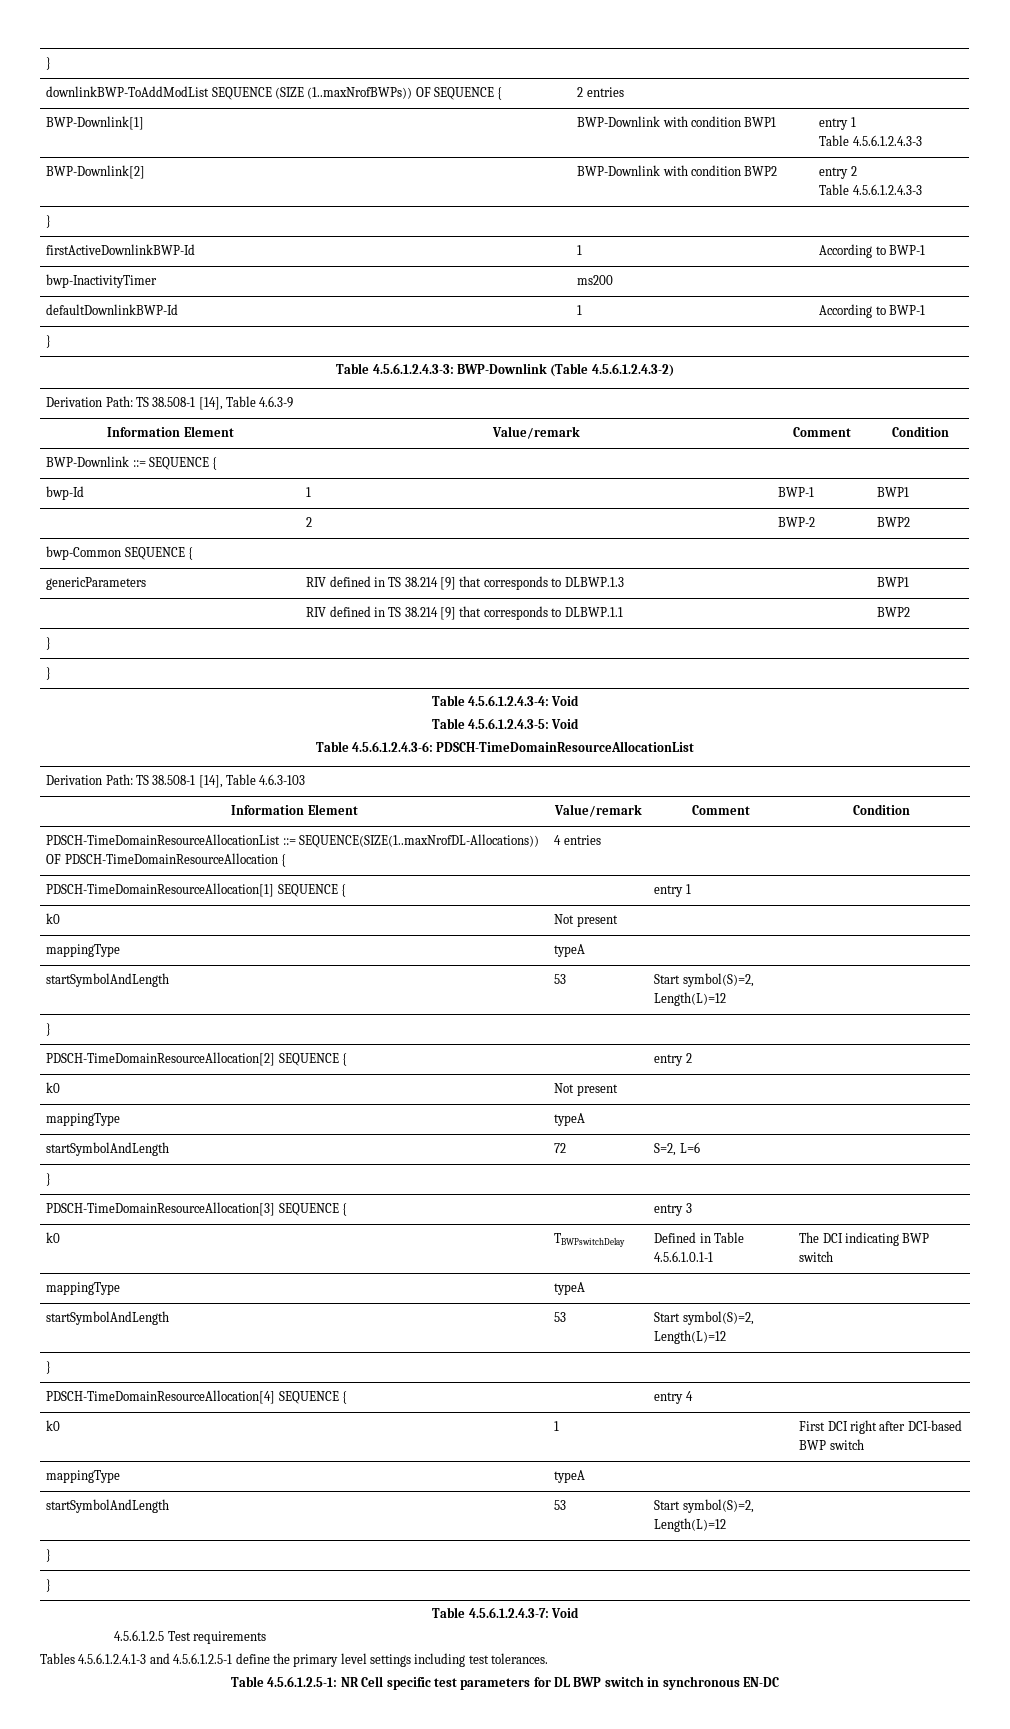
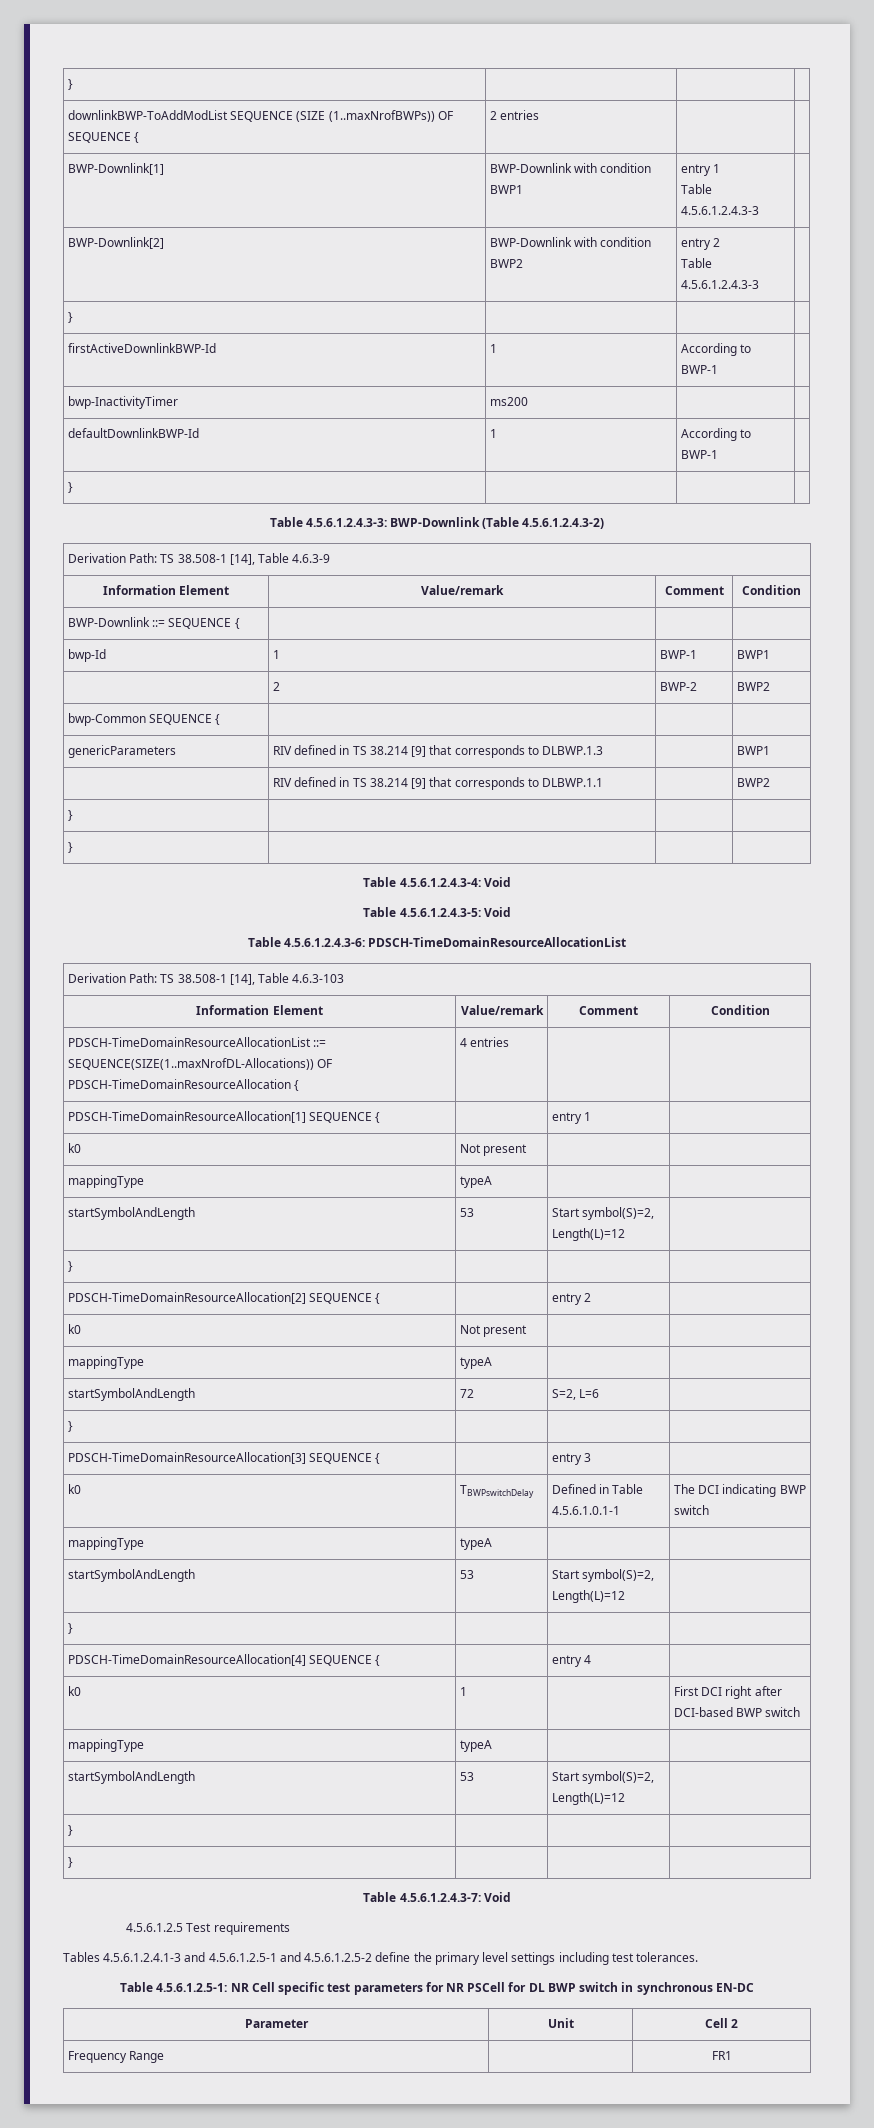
(233, 1658) none -> [279,1952,373,1962] and 4.5.6.1.2.5-2
(551, 1682) none -> [446,1982,527,1992] NR PSCell for
(779, 1682) none -> [244,2019,309,2028] [547,2018,574,2028] [704,2018,739,2028] [67,2051,165,2063] [711,2051,732,2060] // Parameter | Unit | Cell 2 // Frequency Range | | FR1

